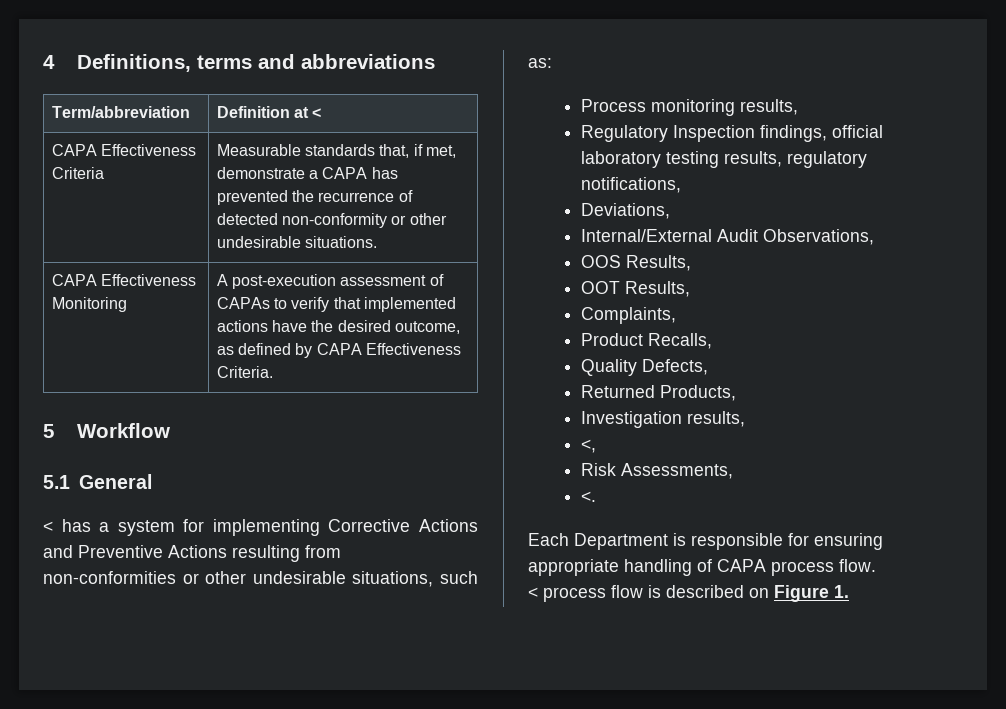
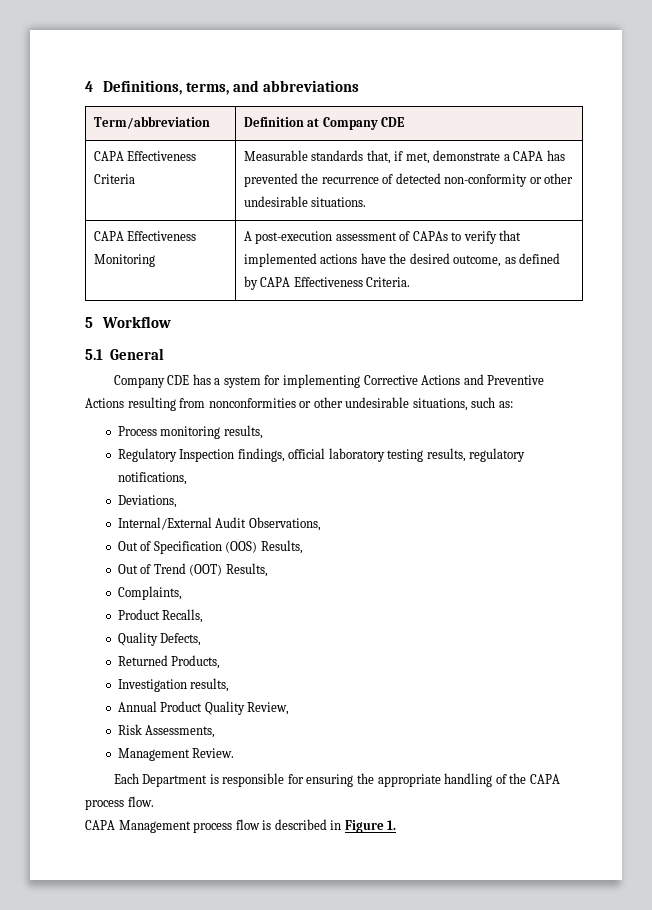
[196,55,252,69] terms -> [186,82,230,95] terms,
[312,108,322,118] < -> [322,117,405,130] Company CDE
[43,521,53,532] < -> [113,375,190,388] Company CDE
[43,571,176,584] non-conformities -> [208,398,296,408] nonconformities
[580,255,691,271] [580,281,620,294] OOS Results, // OOT -> [117,540,303,554] [117,563,223,576] Out of Specification (OOS) Results, // Out of Trend (OOT)
[580,439,596,453] <, -> [117,701,290,715] Annual Product Quality Review,
[580,491,596,502] <. -> [117,748,235,761] Management Review.
(883, 541) none -> [356,773,374,784] the
(712, 565) none -> [509,773,527,784] the
[528,587,538,598] < -> [85,820,191,833] CAPA Management
[749,588,769,598] on -> [330,820,342,830] in

